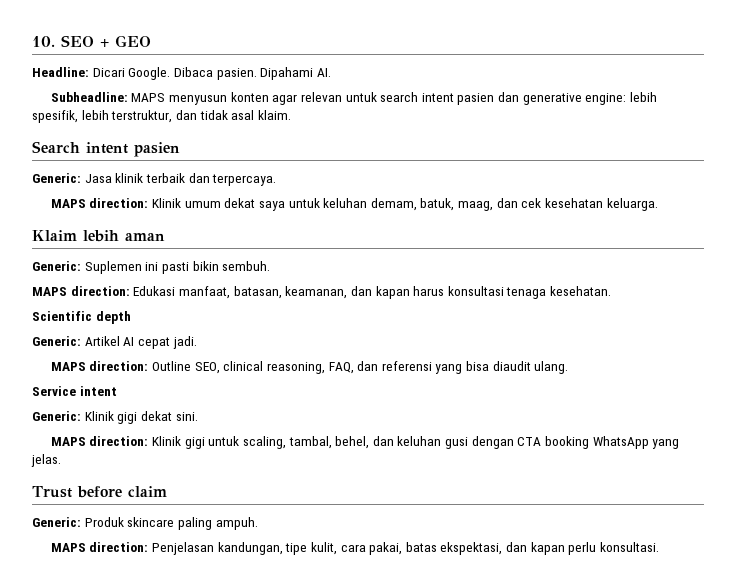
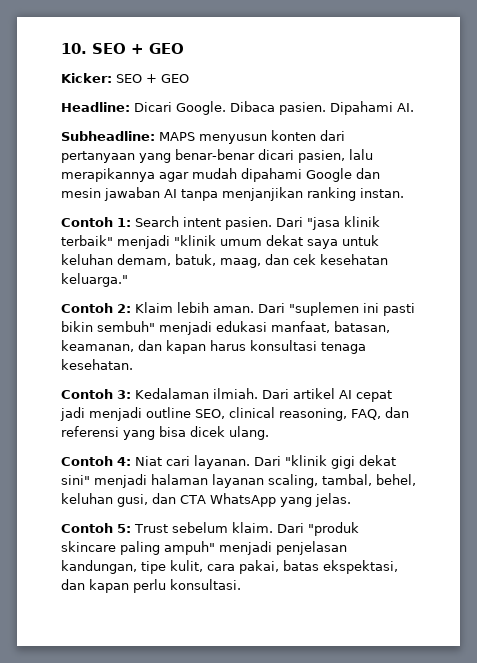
(151, 41) none -> [61,73,189,83] // Kicker: SEO + GEO
[272,92,658,105] [32,110,291,123] [32,141,180,157] [32,173,277,186] [50,198,181,208] agar relevan untuk search intent pasien dan generative engine: lebih spesifik, lebih terstruktur, dan tidak asal klaim. // Search intent pasien // Generic: Jasa klinik terbaik dan terpercaya. // MAPS direction: Klinik -> [320,130,345,141] [61,149,373,163] [61,168,380,182] [61,187,404,201] [61,216,380,230] [61,235,216,249] dari pertanyaan yang benar-benar dicari pasien, lalu merapikannya agar mudah dipahami Google dan mesin jawaban AI tanpa menjanjikan ranking instan. // Contoh 1: Search intent pasien. Dari "jasa klinik terbaik" menjadi "klinik
[606,198,658,211] [32,230,165,242] [32,261,271,274] [32,286,176,296] keluarga. // Klaim lebih aman // Generic: Suplemen ini pasti bikin sembuh. // MAPS direction: Edukasi -> [61,273,128,287] [61,302,415,316] [61,321,267,335] keluarga." // Contoh 2: Klaim lebih aman. Dari "suplemen ini pasti bikin sembuh" menjadi edukasi
[32,311,131,324] [32,336,197,349] [50,361,191,371] Scientific depth // Generic: Artikel AI cepat jadi. // MAPS direction: Outline -> [61,388,392,402] [60,407,191,421] Contoh 3: Kedalaman ilmiah. Dari artikel AI cepat jadi menjadi outline
[492,361,531,371] diaudit -> [190,426,225,437] dicek
[32,386,117,396] [32,411,198,424] [50,436,680,449] [31,454,61,467] [32,486,167,498] [32,517,258,530] [50,542,214,555] Service intent // Generic: Klinik gigi dekat sini. // MAPS direction: Klinik gigi untuk scaling, tambal, behel, dan keluhan gusi dengan CTA booking WhatsApp yang jelas. // Trust before claim // Generic: Produk skincare paling ampuh. // MAPS direction: Penjelasan -> [61,455,396,469] [61,474,416,488] [61,493,351,507] [61,522,359,536] [61,541,347,555] Contoh 4: Niat cari layanan. Dari "klinik gigi dekat sini" menjadi halaman layanan scaling, tambal, behel, keluhan gusi, dan CTA WhatsApp yang jelas. // Contoh 5: Trust sebelum klaim. Dari "produk skincare paling ampuh" menjadi penjelasan

